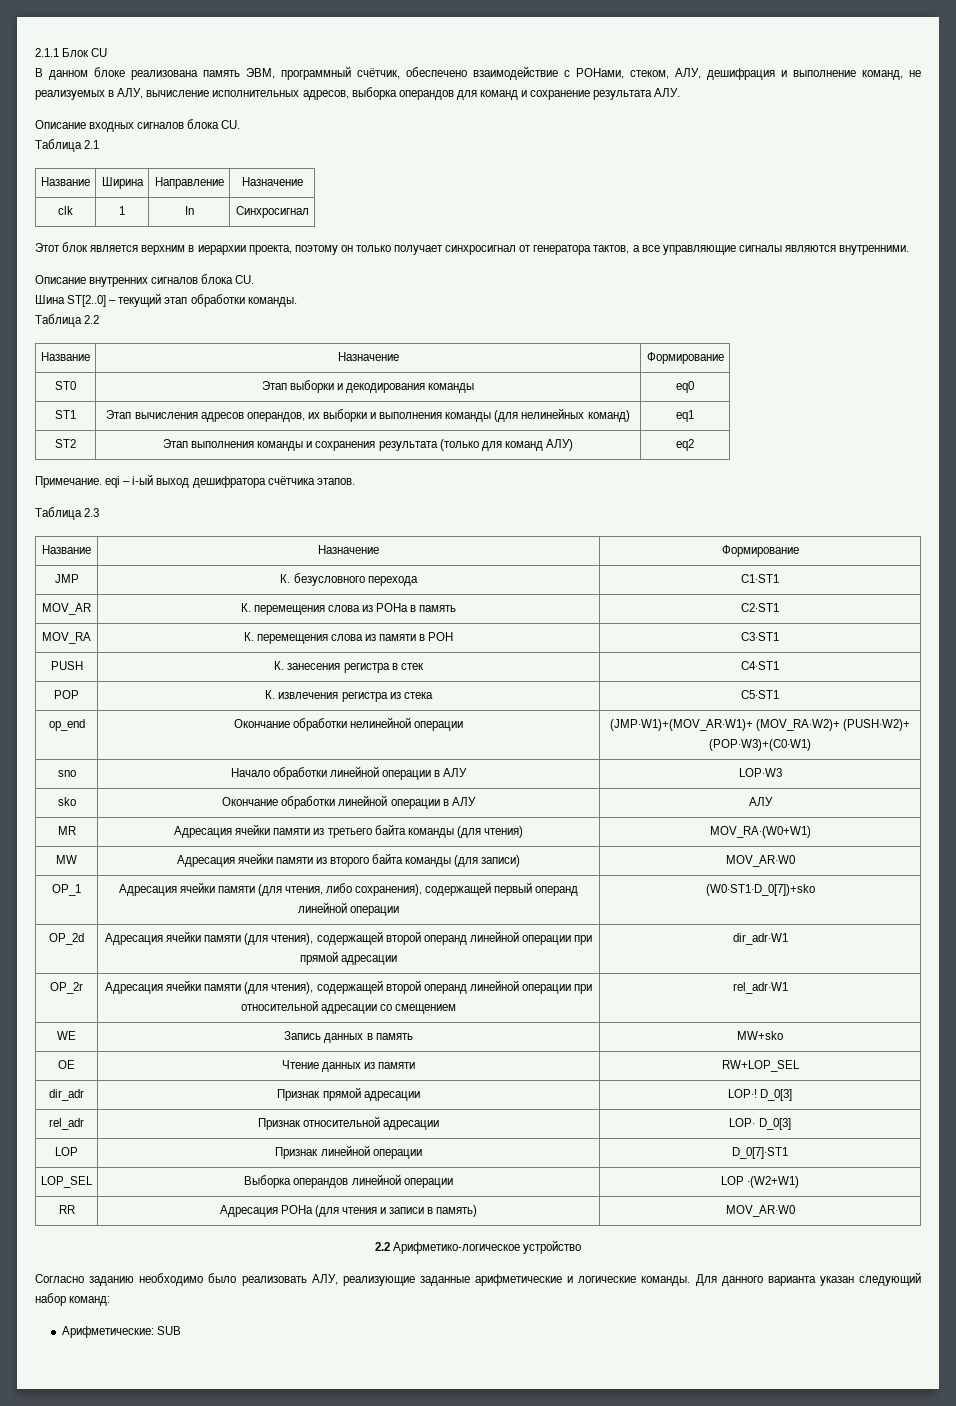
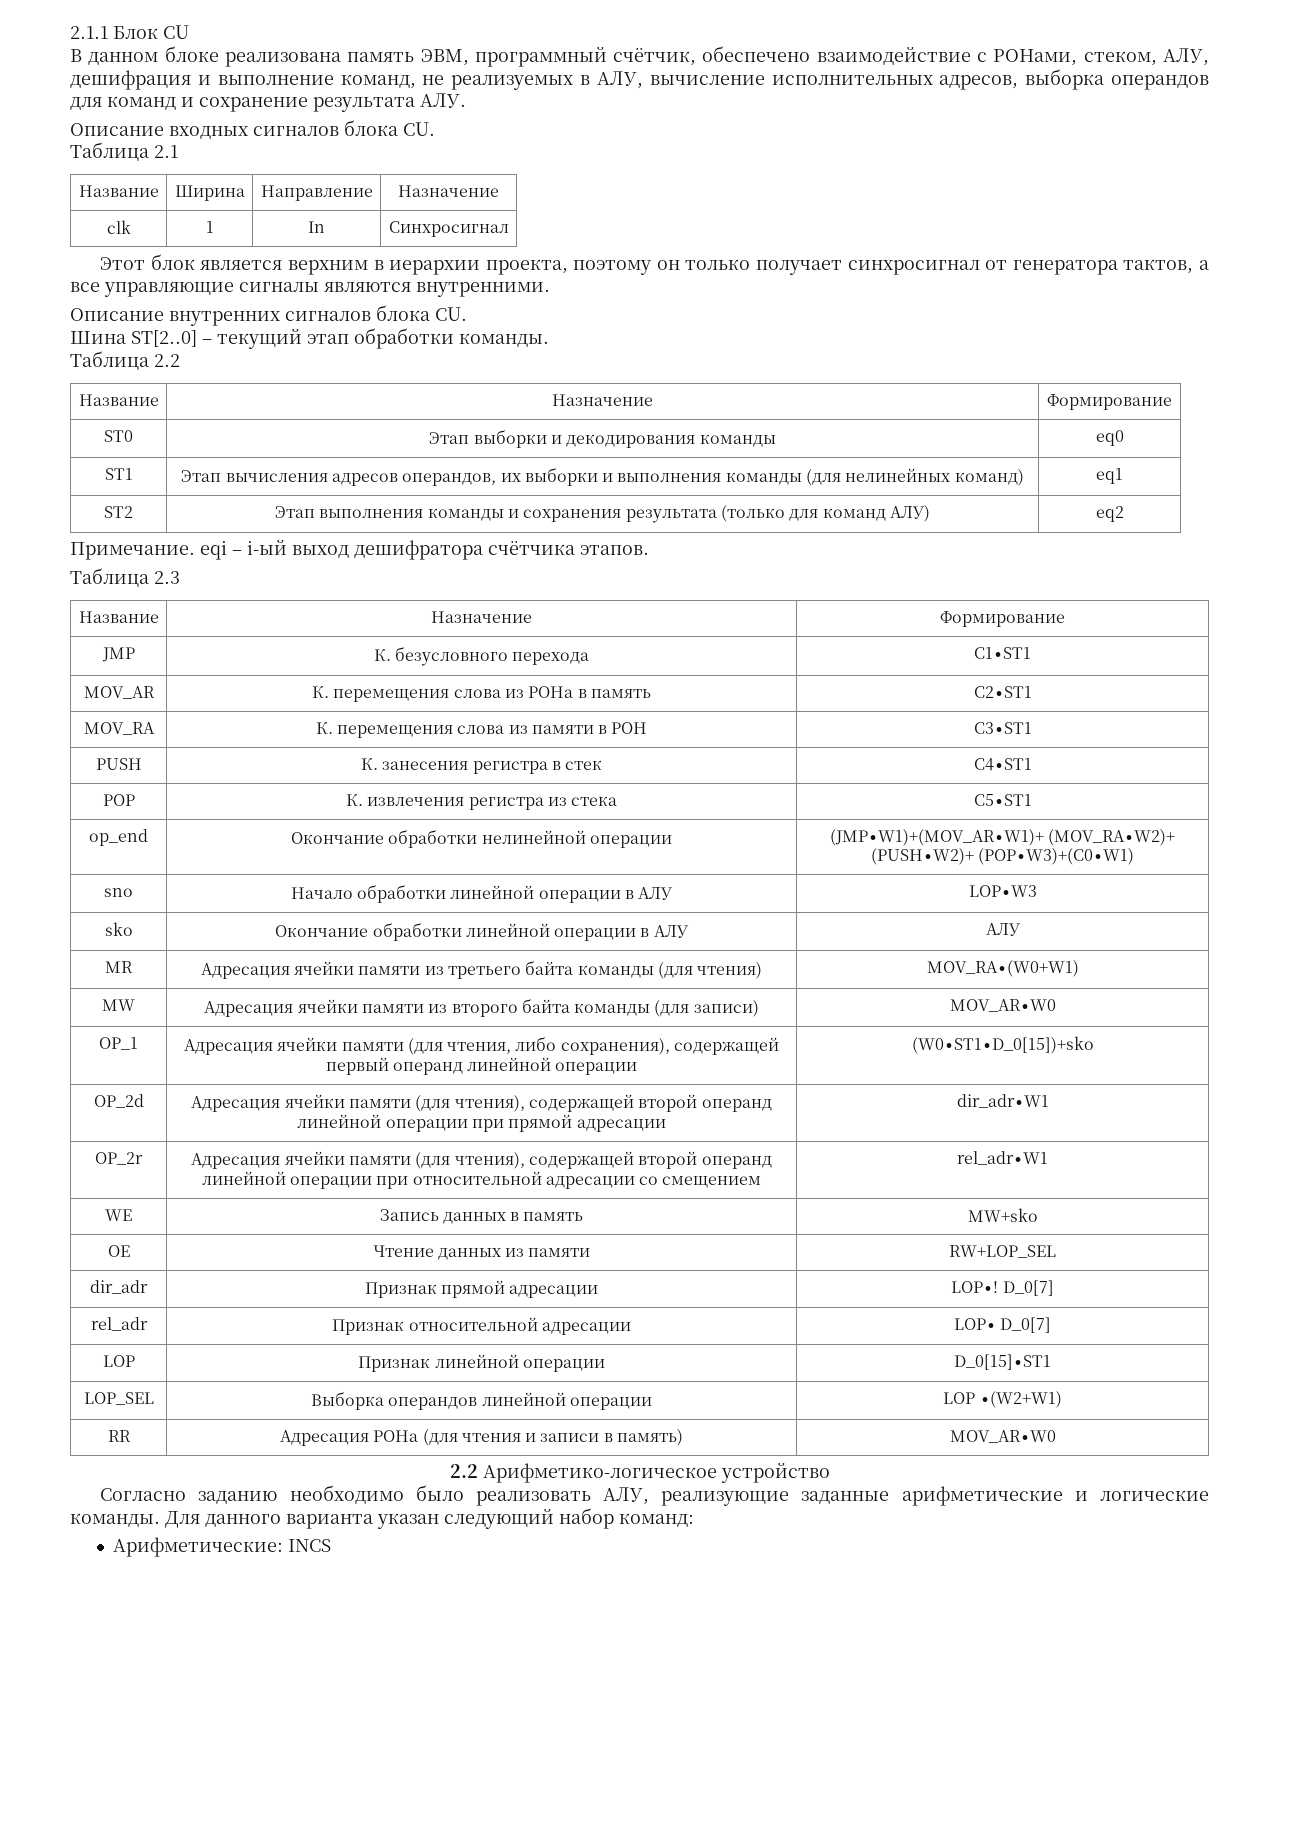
[705,884,815,896] (W0∙ST1∙D_0[7])+sko -> [911,1036,1094,1054] (W0∙ST1∙D_0[15])+sko
[760,1089,793,1101] D_0[3] -> [1002,1280,1054,1296] D_0[7]
[758,1118,791,1130] D_0[3] -> [1000,1317,1052,1333] D_0[7]
[732,1147,788,1159] D_0[7]∙ST1 -> [954,1354,1051,1370] D_0[15]∙ST1
[156,1326,181,1335] SUB -> [288,1539,332,1552] INCS

